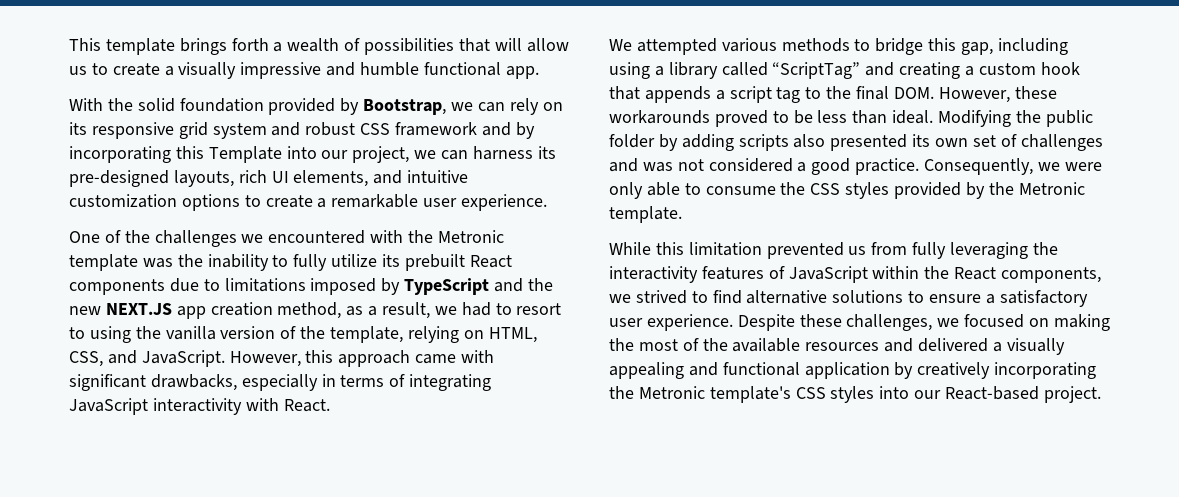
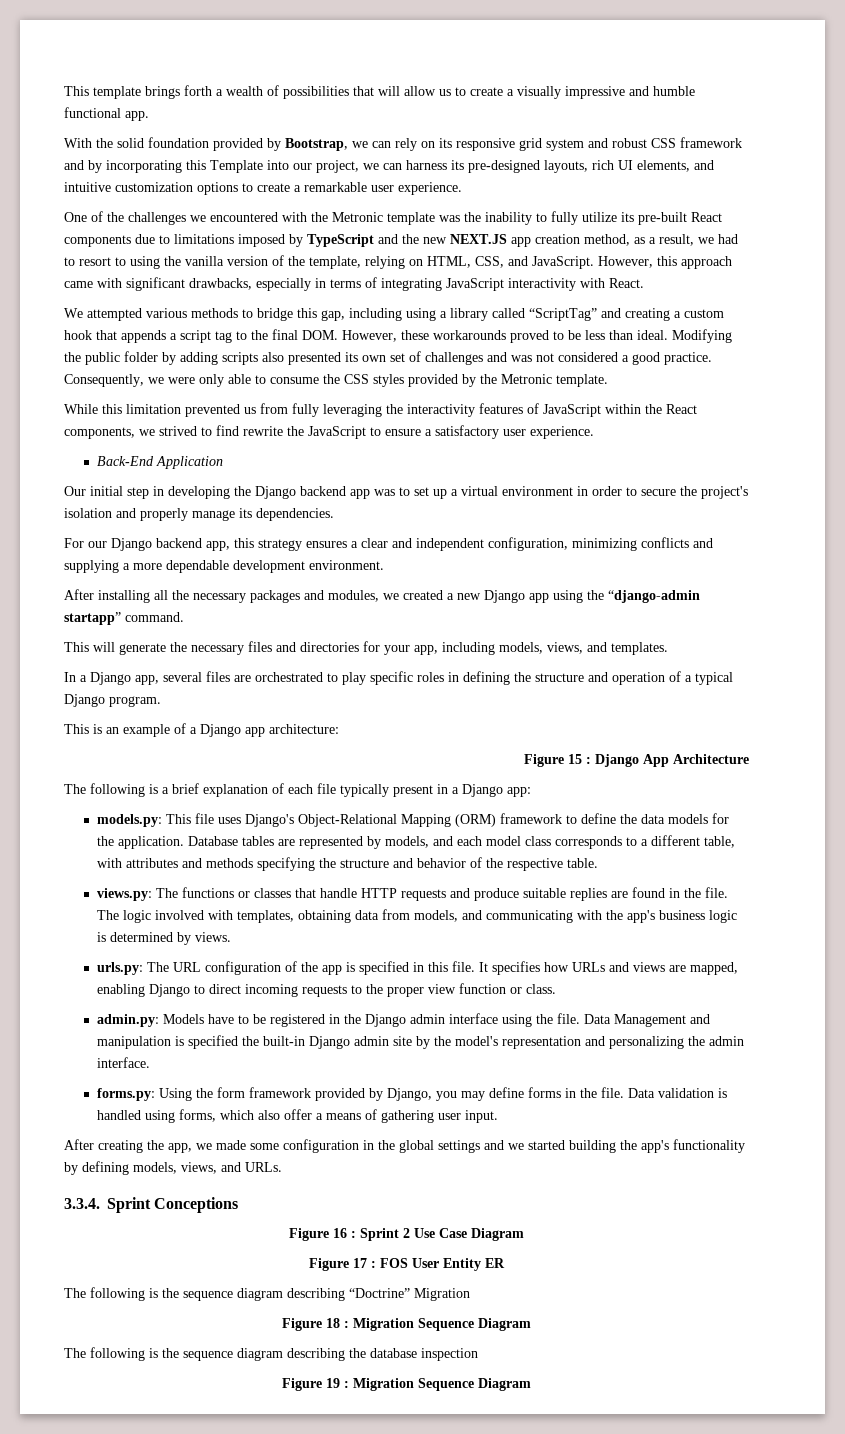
[404,254,465,271] prebuilt -> [638,212,687,225] pre-built
[746,290,904,304] alternative solutions -> [243,426,366,439] rewrite the JavaScript
[737,314,1110,331] [609,338,1065,355] [609,362,1097,379] [609,386,1101,403] Despite these challenges, we focused on making the most of the available resources and delivered a visually appealing and functional application by creatively incorporating the Metronic template's CSS styles into our React-based project. -> [96,456,223,469] [64,486,748,499] [64,508,334,521] [64,537,713,551] [64,560,384,573] [64,589,700,603] [64,612,184,625] [64,641,668,655] [64,671,733,685] [64,694,161,707] [64,723,339,737] [524,754,749,767] [64,783,531,797] [96,813,729,827] [96,835,735,849] [96,857,598,871] [96,887,728,901] [96,909,737,923] [96,932,231,945] [96,961,738,975] [96,983,556,997] [96,1013,710,1027] [96,1035,744,1049] [96,1057,150,1068] [96,1087,727,1101] [96,1109,498,1123] [64,1139,745,1153] [64,1161,282,1175] [64,1197,239,1213] [289,1228,524,1241] [309,1258,505,1271] [64,1287,470,1301] [282,1318,531,1331] [64,1347,478,1361] [282,1378,531,1391] // Back-End Application // Our initial step in developing the Django backend app was to set up a virtual environment in order to secure the project's isolation and properly manage its dependencies. // For our Django backend app, this strategy ensures a clear and independent configuration, minimizing conflicts and supplying a more dependable development environment. // After installing all the necessary packages and modules, we created a new Django app using the “django-admin startapp” command. // This will generate the necessary files and directories for your app, including models, views, and templates. // In a Django app, several files are orchestrated to play specific roles in defining the structure and operation of a typical Django program. // This is an example of a Django app architecture: // Figure 15 : Django App Architecture // The following is a brief explanation of each file typically present in a Django app: // models.py: This file uses Django's Object-Relational Mapping (ORM) framework to define the data models for the application. Database tables are represented by models, and each model class corresponds to a different table, with attributes and methods specifying the structure and behavior of the respective table. // views.py: The functions or classes that handle HTTP requests and produce suitable replies are found in the file. The logic involved with templates, obtaining data from models, and communicating with the app's business logic is determined by views. // urls.py: The URL configuration of the app is specified in this file. It specifies how URLs and views are mapped, enabling Django to direct incoming requests to the proper view function or class. // admin.py: Models have to be registered in the Django admin interface using the file. Data Management and manipulation is specified the built-in Django admin site by the model's representation and personalizing the admin interface. // forms.py: Using the form framework provided by Django, you may define forms in the file. Data validation is handled using forms, which also offer a means of gathering user input. // After creating the app, we made some configuration in the global settings and we started building the app's functionality by defining models, views, and URLs. // 3.3.4. Sprint Conceptions // Figure 16 : Sprint 2 Use Case Diagram // Figure 17 : FOS User Entity ER // The following is the sequence diagram describing “Doctrine” Migration // Figure 18 : Migration Sequence Diagram // The following is the sequence diagram describing the database inspection // Figure 19 : Migration Sequence Diagram

